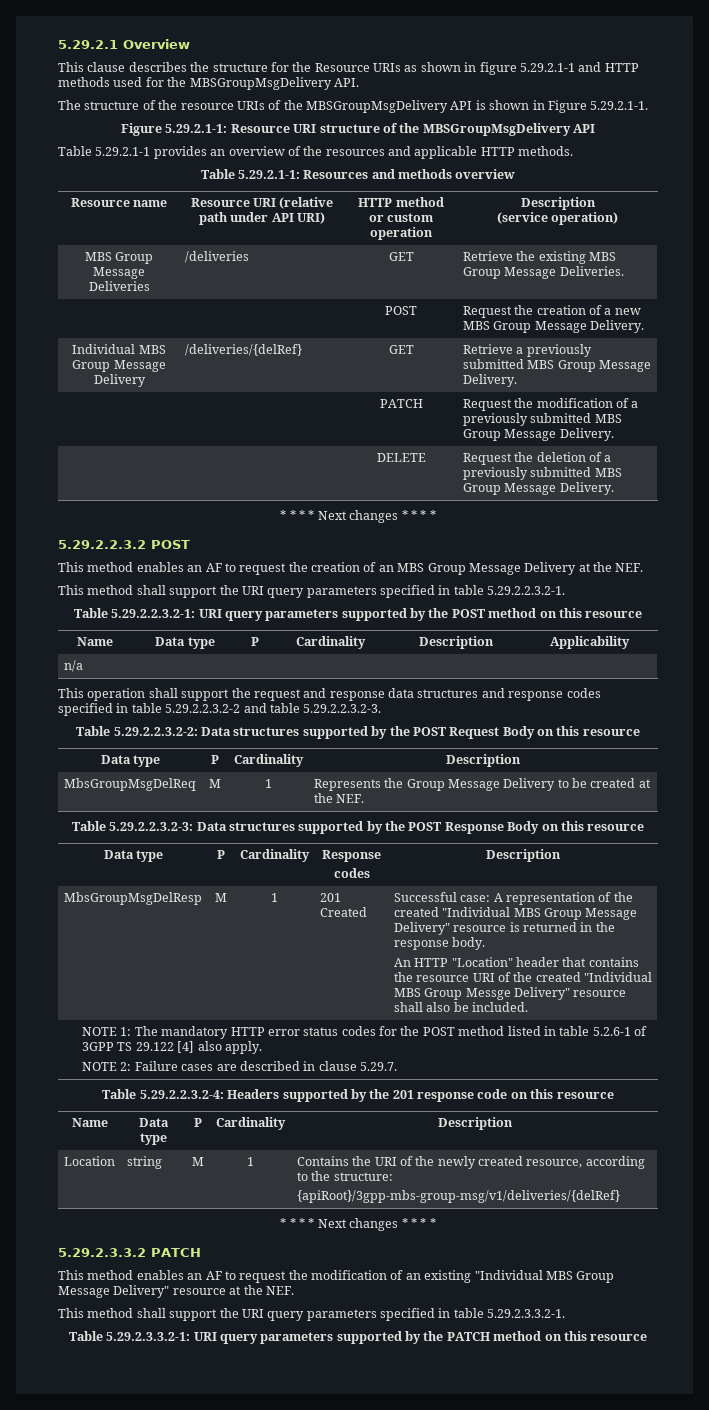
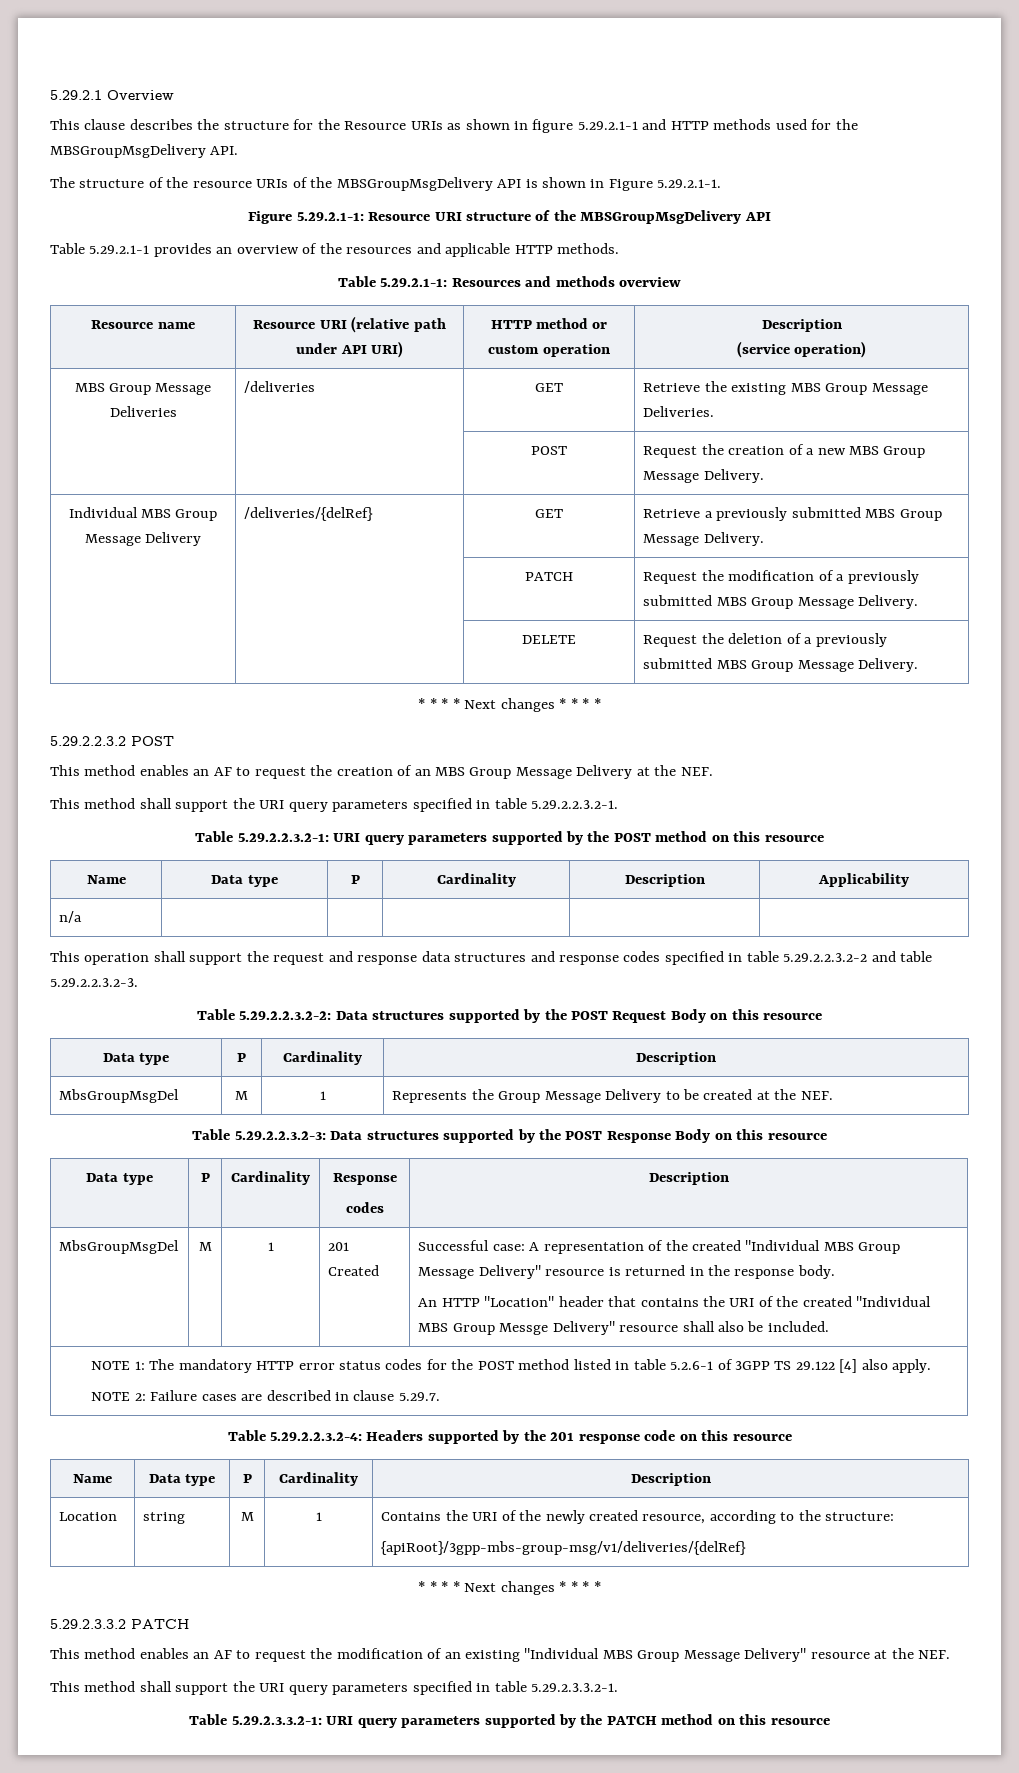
[63,778,196,791] MbsGroupMsgDelReq -> [59,1089,180,1103] MbsGroupMsgDel
[63,892,202,905] MbsGroupMsgDelResp -> [59,1240,180,1254] MbsGroupMsgDel
[416,975,470,982] resource -> (725, 1301) none

